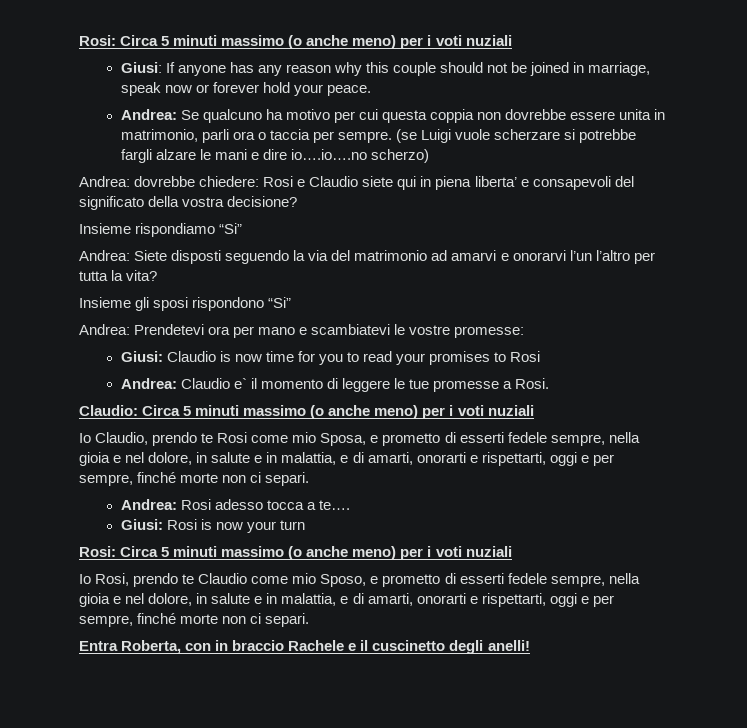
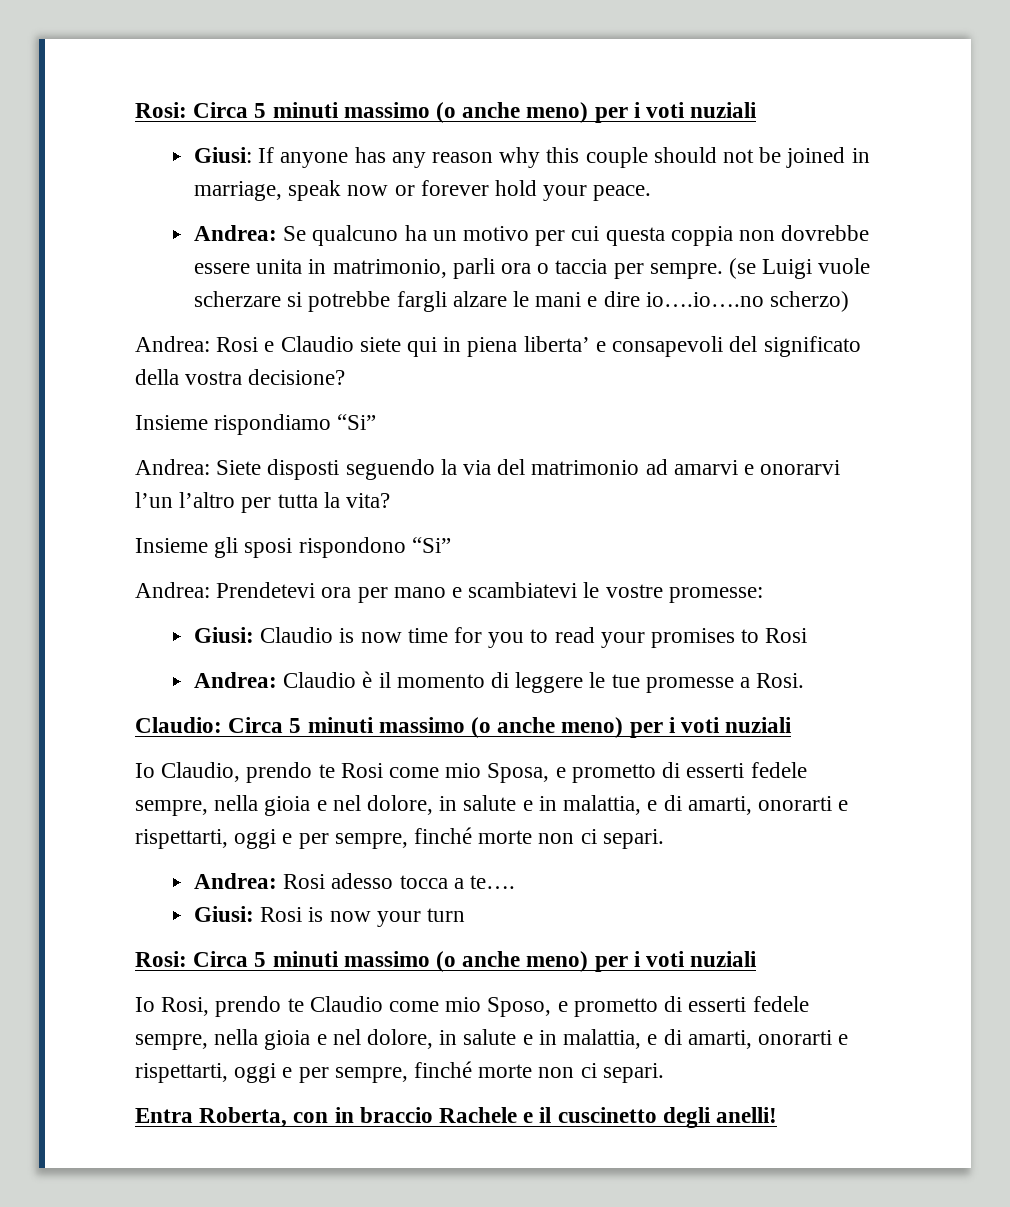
(283, 114) none -> [432,230,457,241] un
[134,176,260,187] dovrebbe chiedere: -> (210, 344) none
[233,378,247,389] e` -> [362,671,373,688] è

